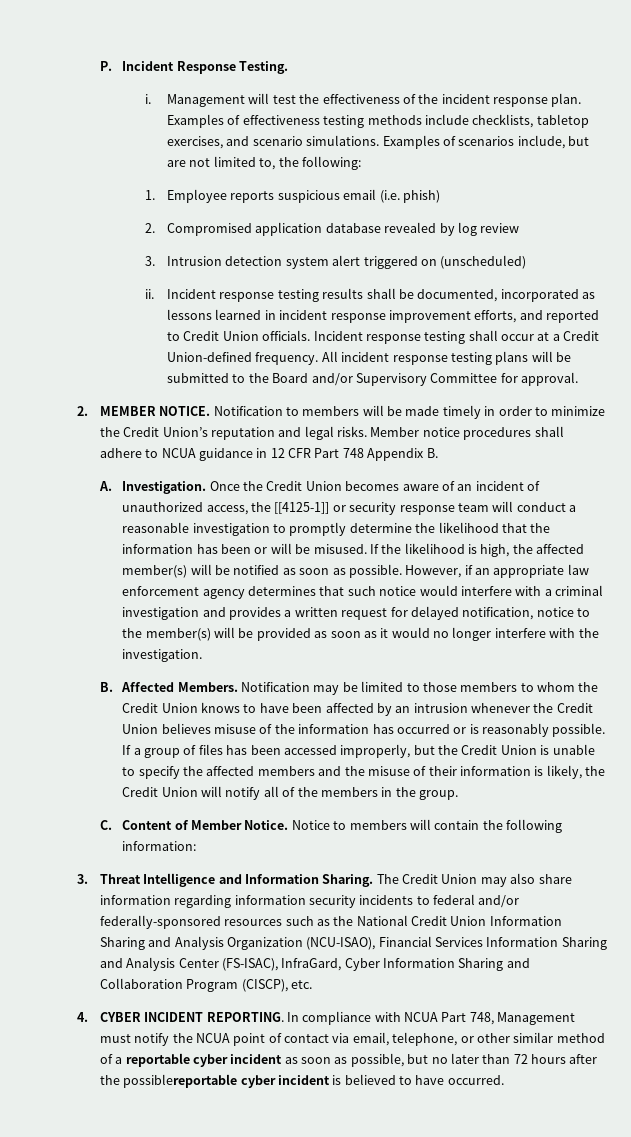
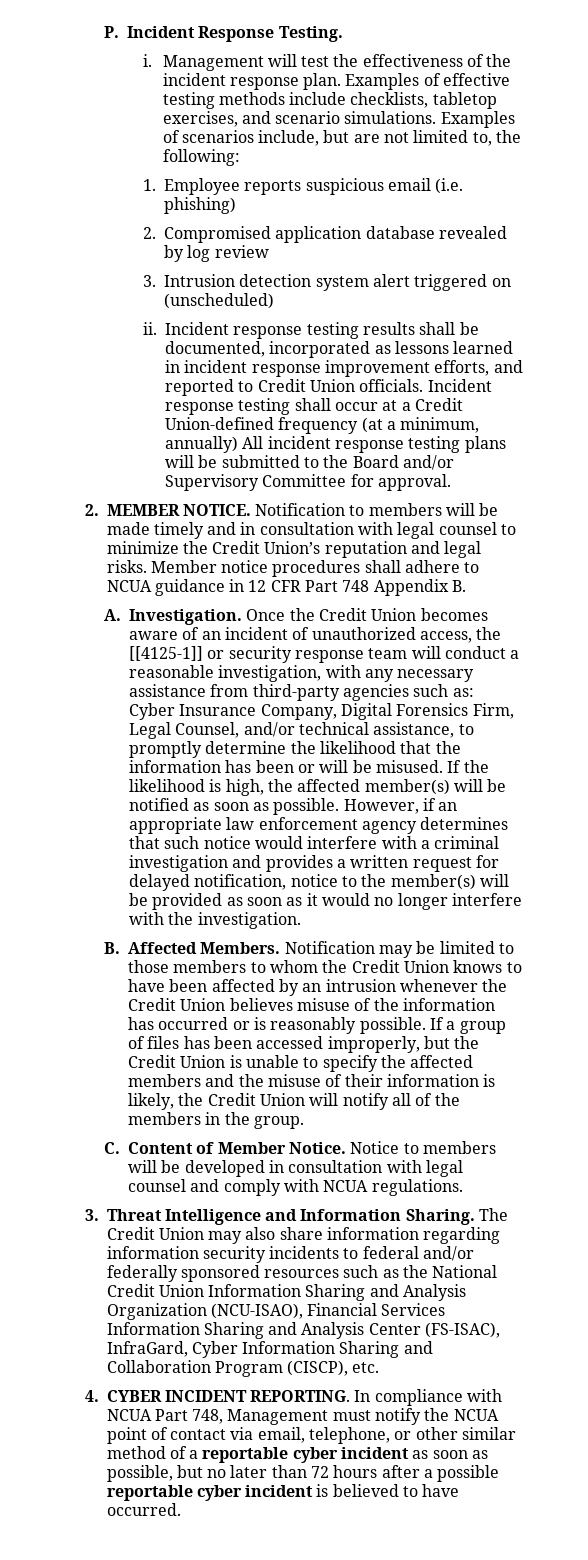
[242,115,320,125] effectiveness -> [443,73,511,86] effective
[402,190,440,203] phish) -> [164,197,237,214] phishing)
[255,352,319,365] frequency. -> [278,417,480,434] [165,436,239,453] frequency (at a minimum, annually)
[484,406,532,416] in order -> [207,522,497,539] and in consultation with legal counsel
[192,523,270,536] investigation -> [218,665,475,682] [129,684,474,701] [129,703,514,720] [129,722,455,739] investigation, with any necessary assistance from third-party agencies such as: Cyber Insurance Company, Digital Forensics Firm, Legal Counsel, and/or technical assistance,
[434,819,563,833] [122,841,197,851] contain the following information: -> [161,1160,463,1177] [128,1179,463,1196] be developed in consultation with legal counsel and comply with NCUA regulations.
[99,915,221,929] federally-sponsored -> [106,1265,260,1282] federally sponsored
[99,1074,238,1088] the possiblereportable -> [424,1465,500,1482] [106,1485,193,1501] a possible reportable

